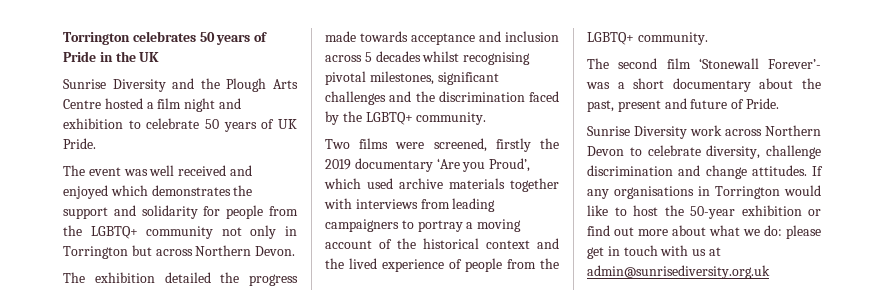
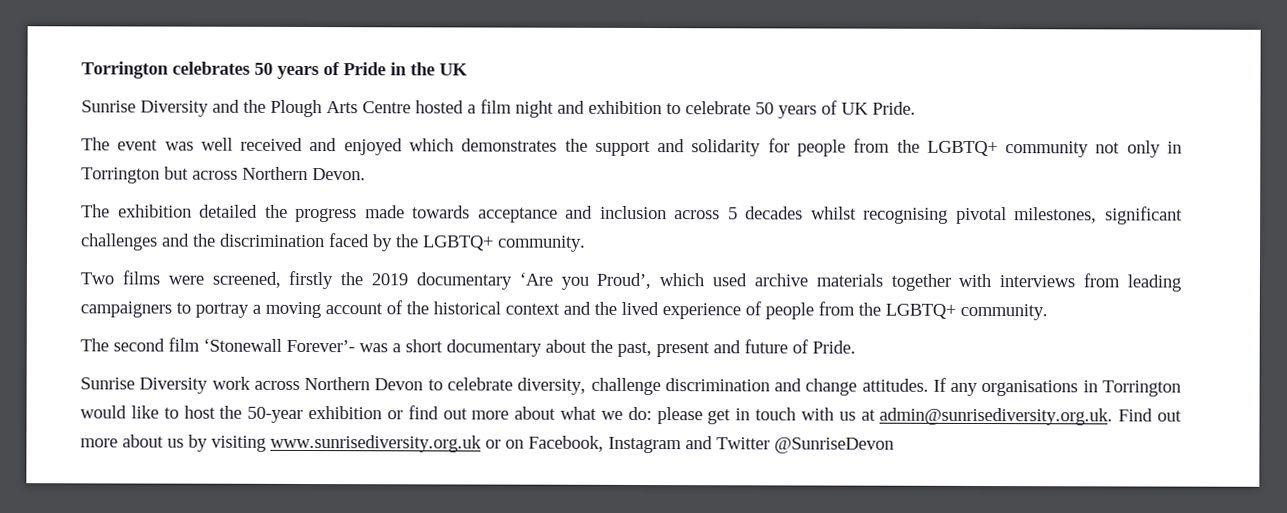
[587,265,770,279] admin@sunrisediversity.org.uk -> [879,407,1182,426] [80,434,894,454] admin@sunrisediversity.org.uk. Find out more about us by visiting www.sunrisediversity.org.uk or on Facebook, Instagram and Twitter @SunriseDevon

